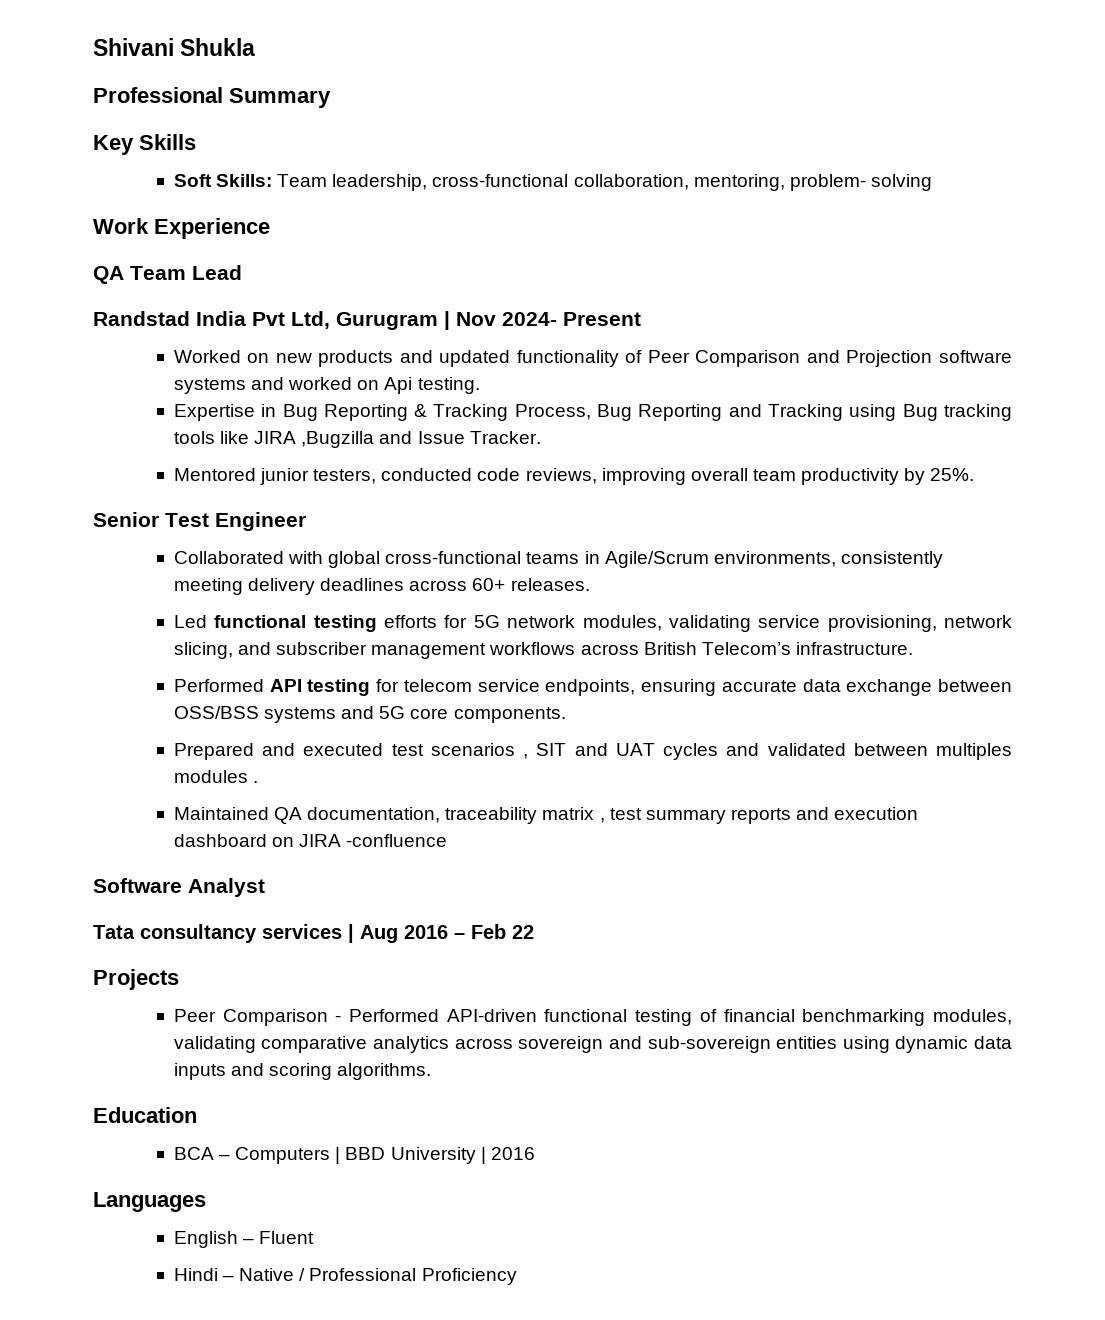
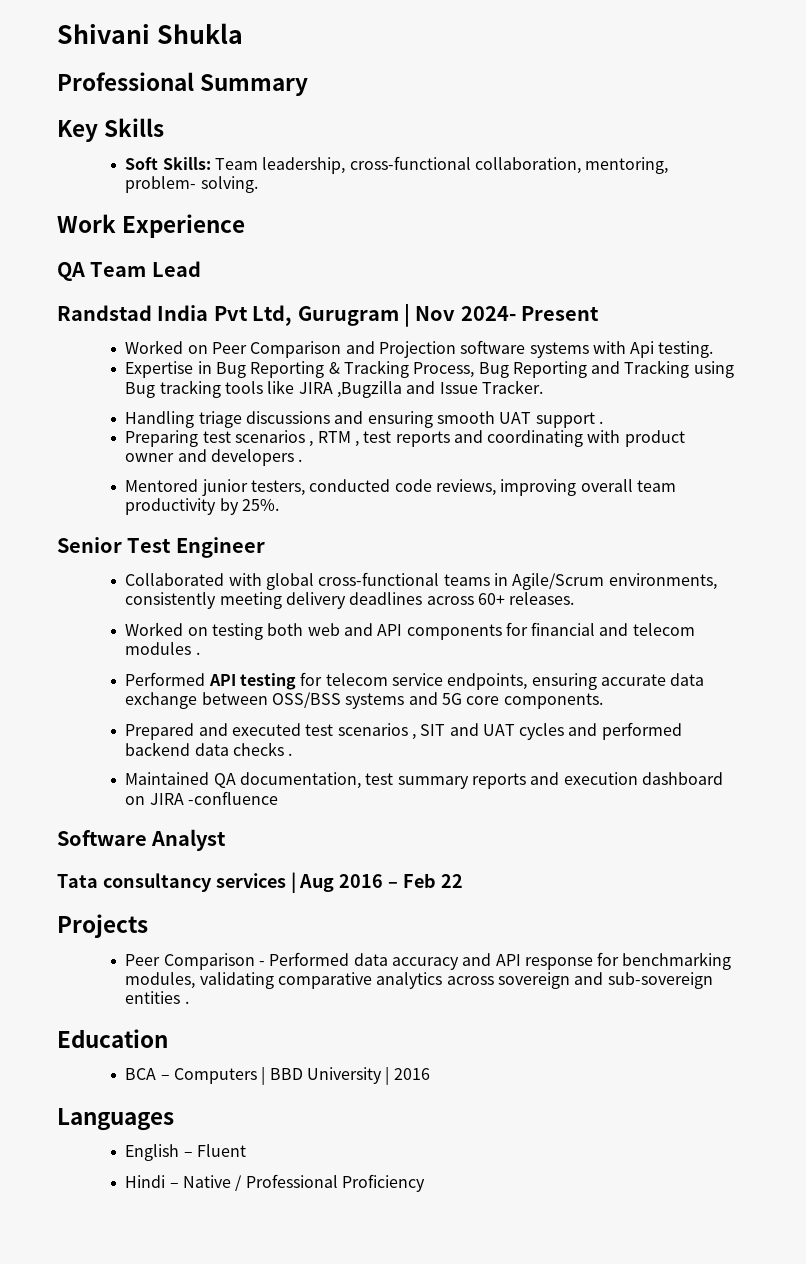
[870,174,932,191] solving -> [200,176,258,193] solving.
[275,350,643,367] new products and updated functionality of -> (208, 349) none
[251,377,380,390] and worked on -> [592,341,626,354] with
(541, 437) none -> [125,411,603,428] [125,430,685,447] [125,449,303,466] // Handling triage discussions and ensuring smooth UAT support . // Preparing test scenarios , RTM , test reports and coordinating with product owner and developers .
[173,615,1012,632] [173,642,913,659] Led functional testing efforts for 5G network modules, validating service provisioning, network slicing, and subscriber management workflows across British Telecom’s infrastructure. -> [125,622,695,640] [125,642,200,655] Worked on testing both web and API components for financial and telecom modules .
[767,743,1012,760] [173,770,248,783] validated between multiples modules -> [601,722,682,740] [125,742,284,756] performed backend data checks
[445,807,605,824] traceability matrix , -> (361, 780) none
[446,1009,795,1026] API-driven functional testing of financial -> [353,952,620,970] data accuracy and API response for
[842,1036,1012,1053] [173,1063,432,1080] using dynamic data inputs and scoring algorithms. -> [184,1001,189,1004] .

